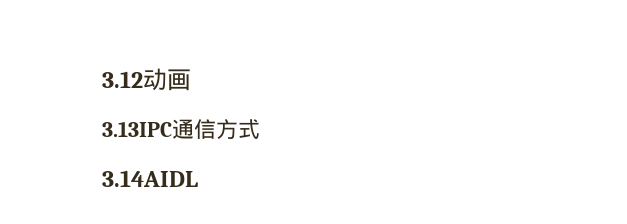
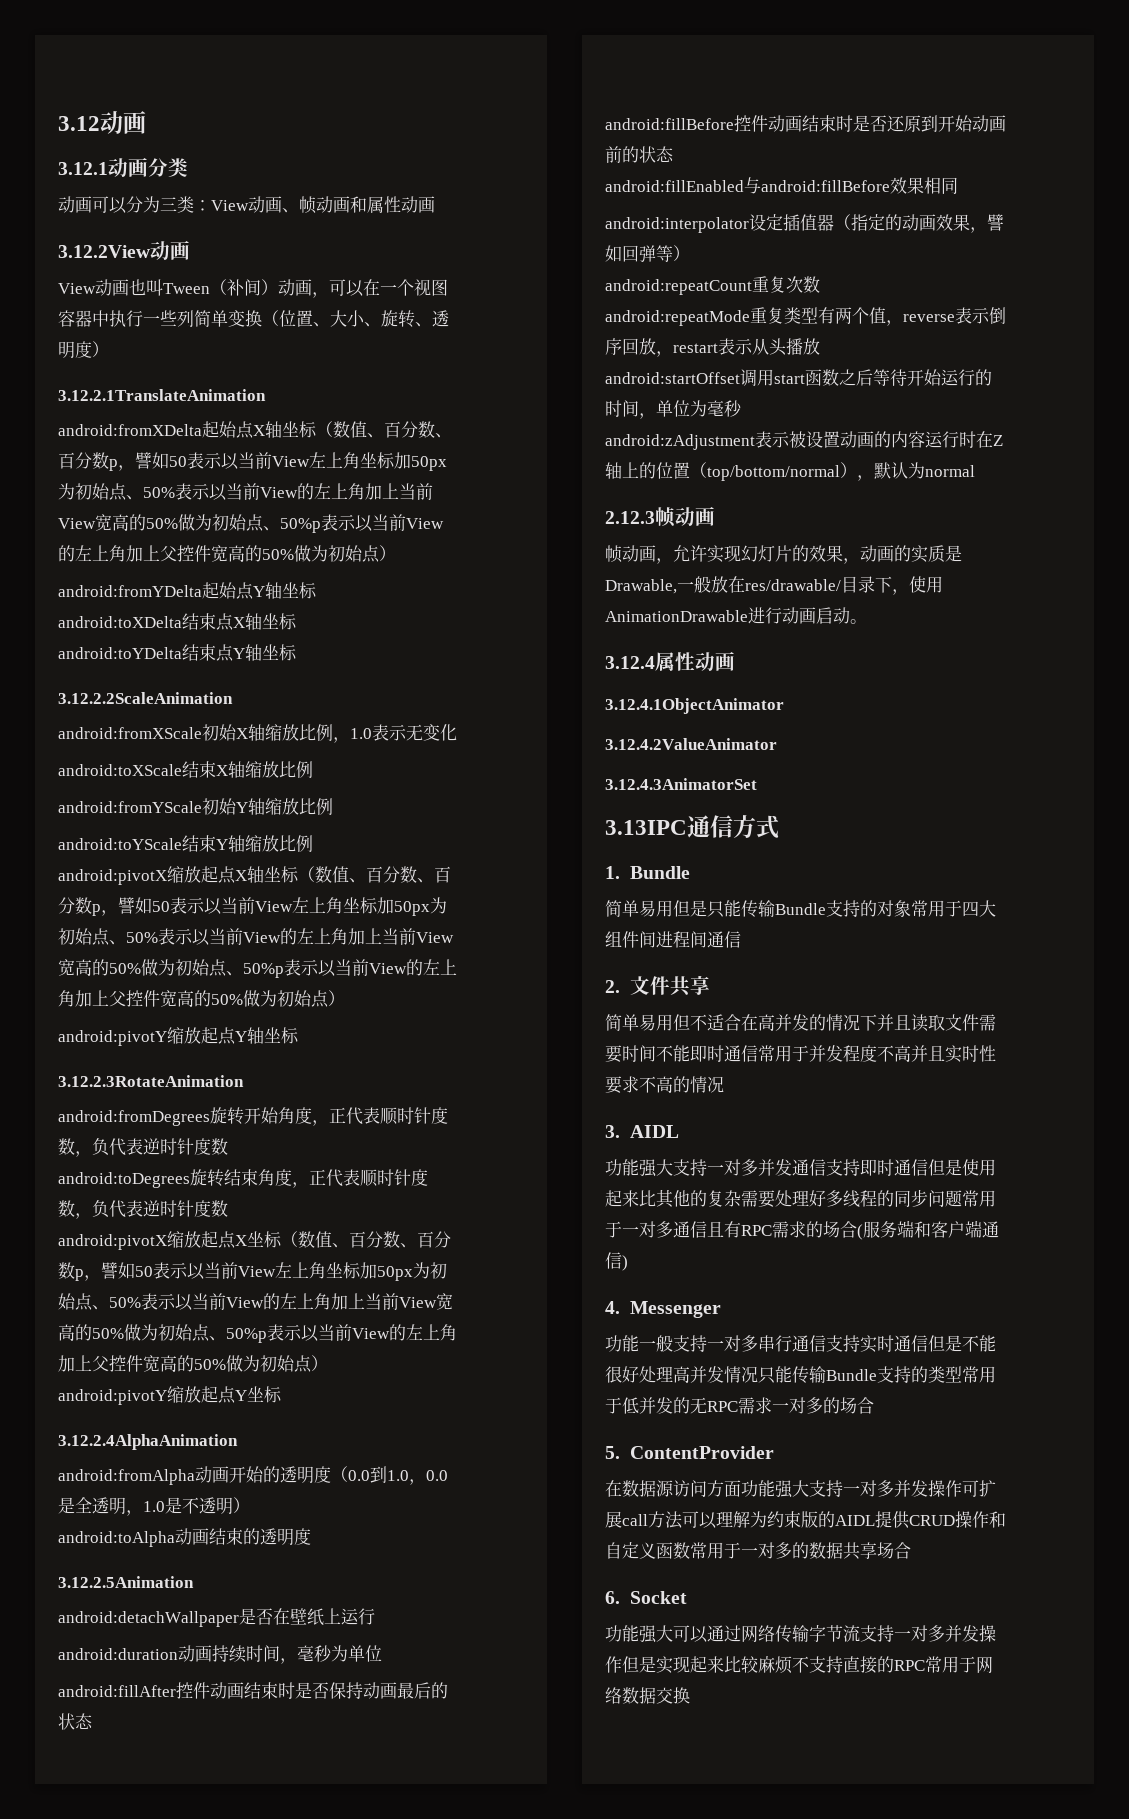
[102,119,260,139] [102,170,198,187] 3.13IPC通信方式 // 3.14AIDL -> [58,158,188,177] [58,196,435,214] [58,241,190,260] [58,279,448,298] [58,310,449,328] [58,341,109,359] [58,389,266,401] [58,421,452,439] [58,452,447,471] [58,483,433,501] [58,514,444,533] [58,545,396,563] [58,582,317,600] [58,613,297,631] [58,644,297,662] [58,692,233,704] [58,724,457,743] [58,761,313,778] [58,798,333,815] [58,835,313,852] [58,866,451,885] [58,897,447,916] [58,928,454,946] [58,959,457,978] [58,990,345,1008] [58,1027,299,1046] [58,1075,244,1087] [58,1107,448,1126] [58,1138,228,1157] [58,1169,428,1188] [58,1200,228,1219] [58,1231,451,1250] [58,1262,447,1281] [58,1293,453,1311] [58,1324,457,1343] [58,1355,328,1373] [58,1386,282,1405] [58,1434,238,1450] [58,1466,448,1485] [58,1497,250,1516] [58,1528,311,1547] [58,1576,194,1588] [58,1608,375,1627] [58,1645,382,1664] [58,1682,448,1699] [58,1713,93,1730] [605,115,1006,132] [605,146,674,163] [605,177,958,194] [605,214,1004,233] [605,245,690,262] [605,276,820,295] [605,307,1006,326] [605,338,820,357] [605,369,992,387] [605,400,742,419] [605,431,1003,450] [605,462,975,481] [605,507,715,527] [605,545,962,564] [605,576,943,595] [605,607,867,624] [605,652,735,671] [605,698,784,714] [605,738,777,750] [605,778,757,790] [605,815,779,839] [605,866,691,879] [605,900,996,918] [605,931,741,948] [605,976,711,996] [605,1014,996,1032] [605,1045,996,1063] [605,1076,724,1094] [605,1125,680,1138] [605,1159,996,1177] [605,1189,996,1208] [605,1220,999,1240] [605,1252,628,1271] [605,1301,722,1318] [605,1335,996,1353] [605,1366,996,1384] [605,1397,874,1414] [605,1446,775,1459] [605,1480,996,1498] [605,1511,1006,1529] [605,1542,911,1560] [605,1591,688,1604] [605,1625,996,1643] [605,1656,993,1674] [605,1687,690,1704] 3.12.1动画分类 // 动画可以分为三类：View动画、帧动画和属性动画 // 3.12.2View动画 // View动画也叫Tween（补间）动画，可以在一个视图容器中执行一些列简单变换（位置、大小、旋转、透明度） // 3.12.2.1TranslateAnimation // android:fromXDelta起始点X轴坐标（数值、百分数、百分数p，譬如50表示以当前View左上角坐标加50px为初始点、50%表示以当前View的左上角加上当前View宽高的50%做为初始点、50%p表示以当前View的左上角加上父控件宽高的50%做为初始点） // android:fromYDelta起始点Y轴坐标 // android:toXDelta结束点X轴坐标 // android:toYDelta结束点Y轴坐标 // 3.12.2.2ScaleAnimation // android:fromXScale初始X轴缩放比例，1.0表示无变化 // android:toXScale结束X轴缩放比例 // android:fromYScale初始Y轴缩放比例 // android:toYScale结束Y轴缩放比例 // android:pivotX缩放起点X轴坐标（数值、百分数、百分数p，譬如50表示以当前View左上角坐标加50px为初始点、50%表示以当前View的左上角加上当前View宽高的50%做为初始点、50%p表示以当前View的左上角加上父控件宽高的50%做为初始点） // android:pivotY缩放起点Y轴坐标 // 3.12.2.3RotateAnimation // android:fromDegrees旋转开始角度，正代表顺时针度数，负代表逆时针度数 // android:toDegrees旋转结束角度，正代表顺时针度数，负代表逆时针度数 // android:pivotX缩放起点X坐标（数值、百分数、百分数p，譬如50表示以当前View左上角坐标加50px为初始点、50%表示以当前View的左上角加上当前View宽高的50%做为初始点、50%p表示以当前View的左上角加上父控件宽高的50%做为初始点） // android:pivotY缩放起点Y坐标 // 3.12.2.4AlphaAnimation // android:fromAlpha动画开始的透明度（0.0到1.0，0.0是全透明，1.0是不透明） // android:toAlpha动画结束的透明度 // 3.12.2.5Animation // android:detachWallpaper是否在壁纸上运行 // android:duration动画持续时间，毫秒为单位 // android:fillAfter控件动画结束时是否保持动画最后的状态 // android:fillBefore控件动画结束时是否还原到开始动画前的状态 // android:fillEnabled与android:fillBefore效果相同 // android:interpolator设定插值器（指定的动画效果，譬如回弹等） // android:repeatCount重复次数 // android:repeatMode重复类型有两个值，reverse表示倒序回放，restart表示从头播放 // android:startOffset调用start函数之后等待开始运行的时间，单位为毫秒 // android:zAdjustment表示被设置动画的内容运行时在Z轴上的位置（top/bottom/normal），默认为normal // 2.12.3帧动画 // 帧动画，允许实现幻灯片的效果，动画的实质是Drawable,一般放在res/drawable/目录下，使用AnimationDrawable进行动画启动。 // 3.12.4属性动画 // 3.12.4.1ObjectAnimator // 3.12.4.2ValueAnimator // 3.12.4.3AnimatorSet // 3.13IPC通信方式 // 1. Bundle // 简单易用但是只能传输Bundle支持的对象常用于四大组件间进程间通信 // 2.文件共享 // 简单易用但不适合在高并发的情况下并且读取文件需要时间不能即时通信常用于并发程度不高并且实时性要求不高的情况 // 3. AIDL // 功能强大支持一对多并发通信支持即时通信但是使用起来比其他的复杂需要处理好多线程的同步问题常用于一对多通信且有RPC需求的场合(服务端和客户端通信) // 4. Messenger // 功能一般支持一对多串行通信支持实时通信但是不能很好处理高并发情况只能传输Bundle支持的类型常用于低并发的无RPC需求一对多的场合 // 5. ContentProvider // 在数据源访问方面功能强大支持一对多并发操作可扩展call方法可以理解为约束版的AIDL提供CRUD操作和自定义函数常用于一对多的数据共享场合 // 6. Socket // 功能强大可以通过网络传输字节流支持一对多并发操作但是实现起来比较麻烦不支持直接的RPC常用于网络数据交换

